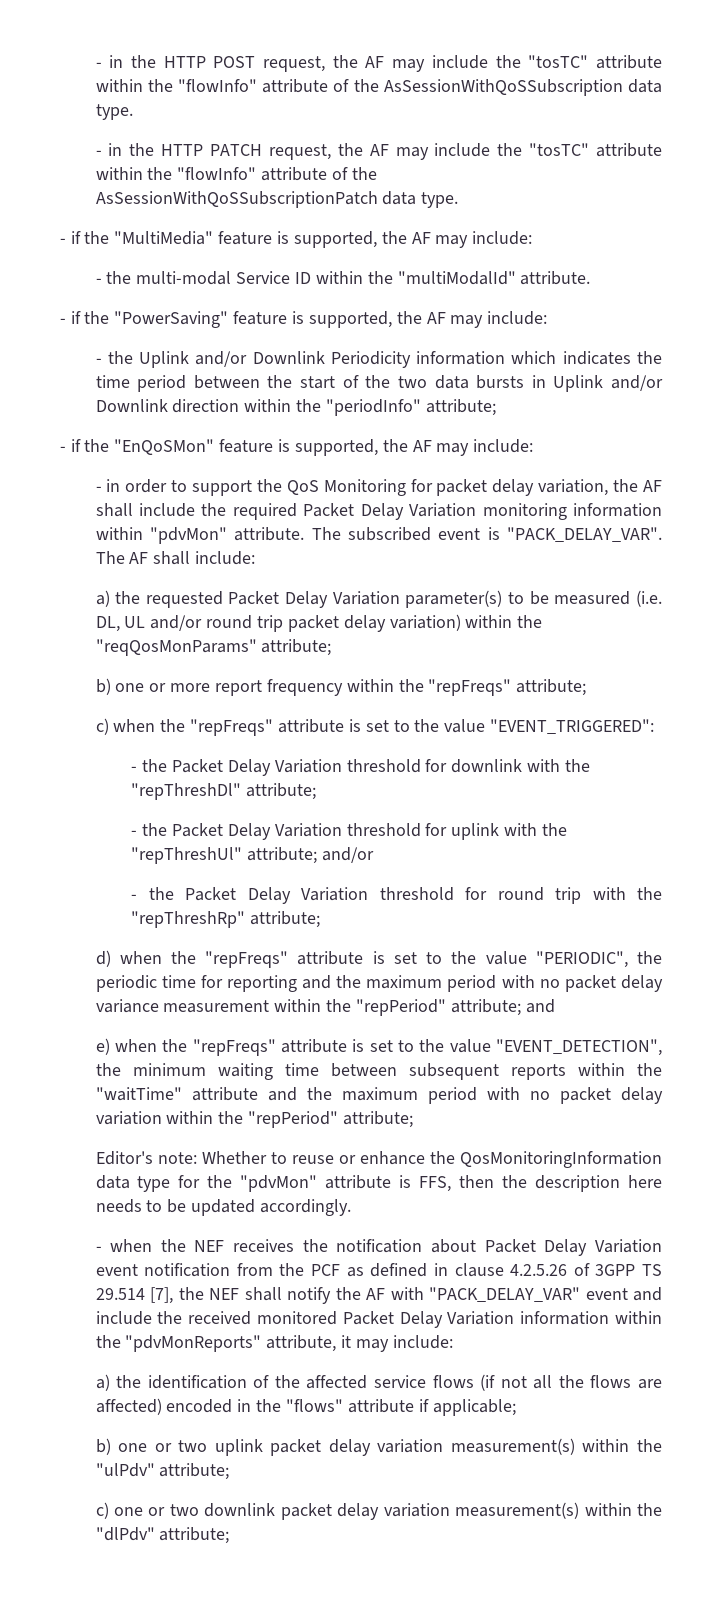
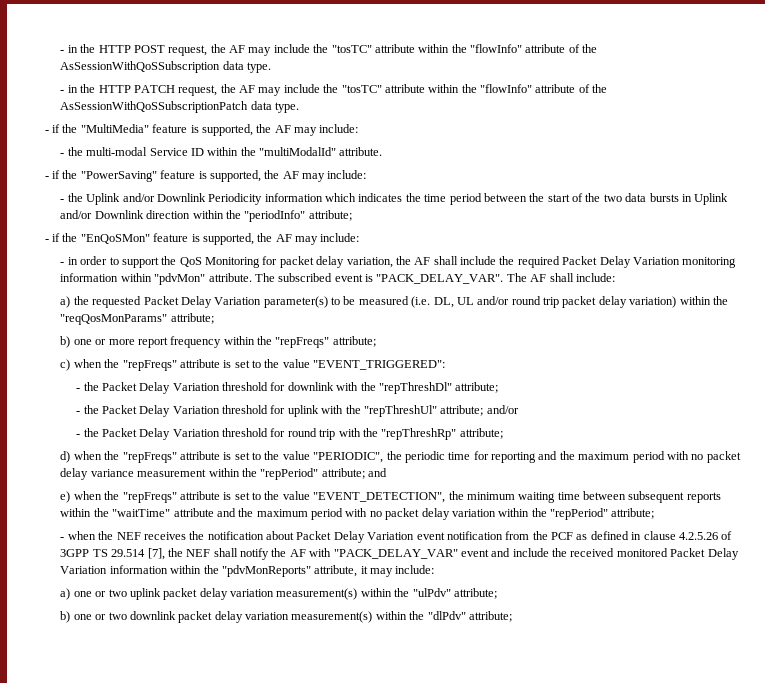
[95,1151,662,1168] [95,1175,662,1192] [95,1199,351,1216] // Editor's note: Whether to reuse or enhance the QosMonitoringInformation data type for the "pdvMon" attribute is FFS, then the description here needs to be updated accordingly. -> (655, 513) none
[116,1374,663,1391] [95,1398,516,1416] [95,1438,111,1455] the identification of the affected service flows (if not all the flows are affected) encoded in the "flows" attribute if applicable; // b) -> (71, 594) none
[95,1502,109,1519] c) -> [60,611,71,623] b)

